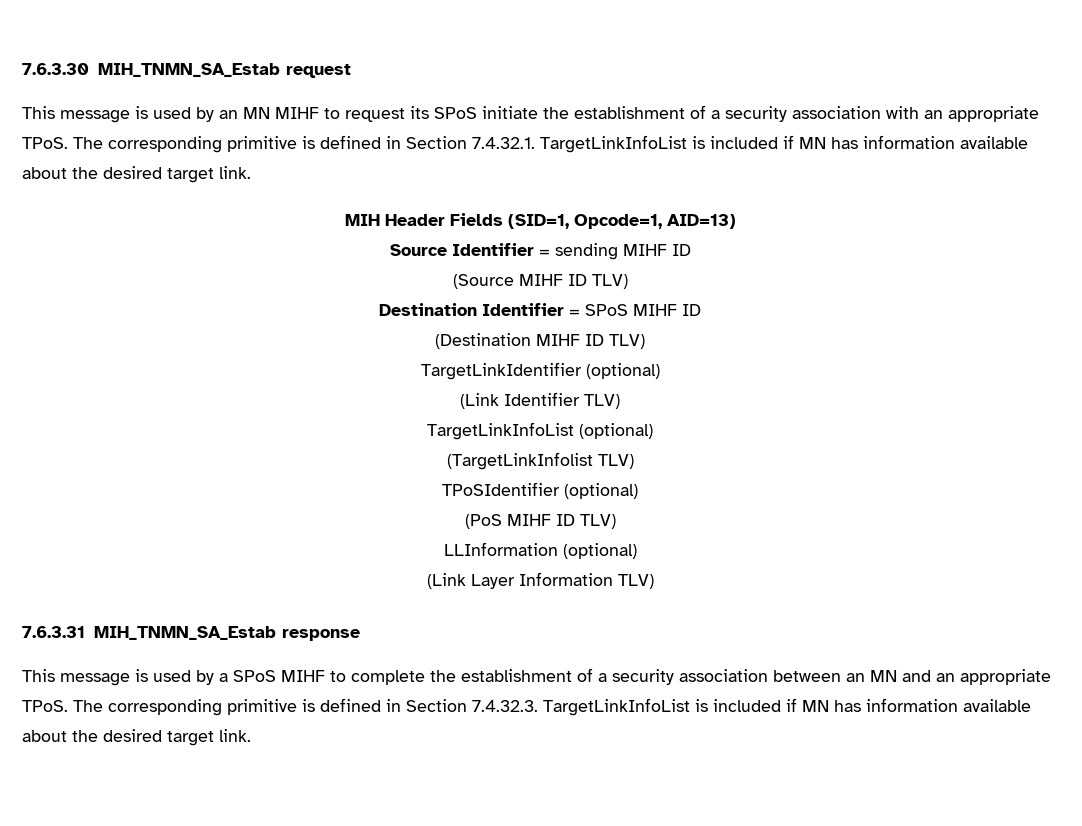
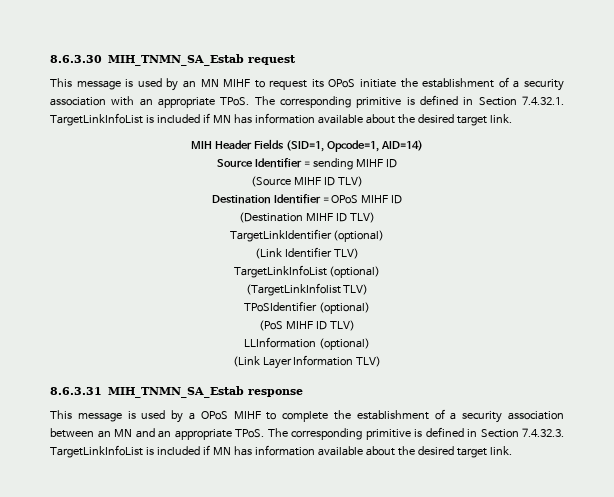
[22,63,89,75] 7.6.3.30 -> [50,55,102,63] 8.6.3.30
[434,107,477,119] SPoS -> [328,79,356,88] OPoS
[666,214,736,229] AID=13) -> [380,140,423,151] AID=14)
[585,304,628,316] SPoS -> [331,195,359,204] OPoS
[22,626,85,638] 7.6.3.31 -> [50,387,102,395] 8.6.3.31
[233,670,276,682] SPoS -> [200,411,228,420] OPoS

